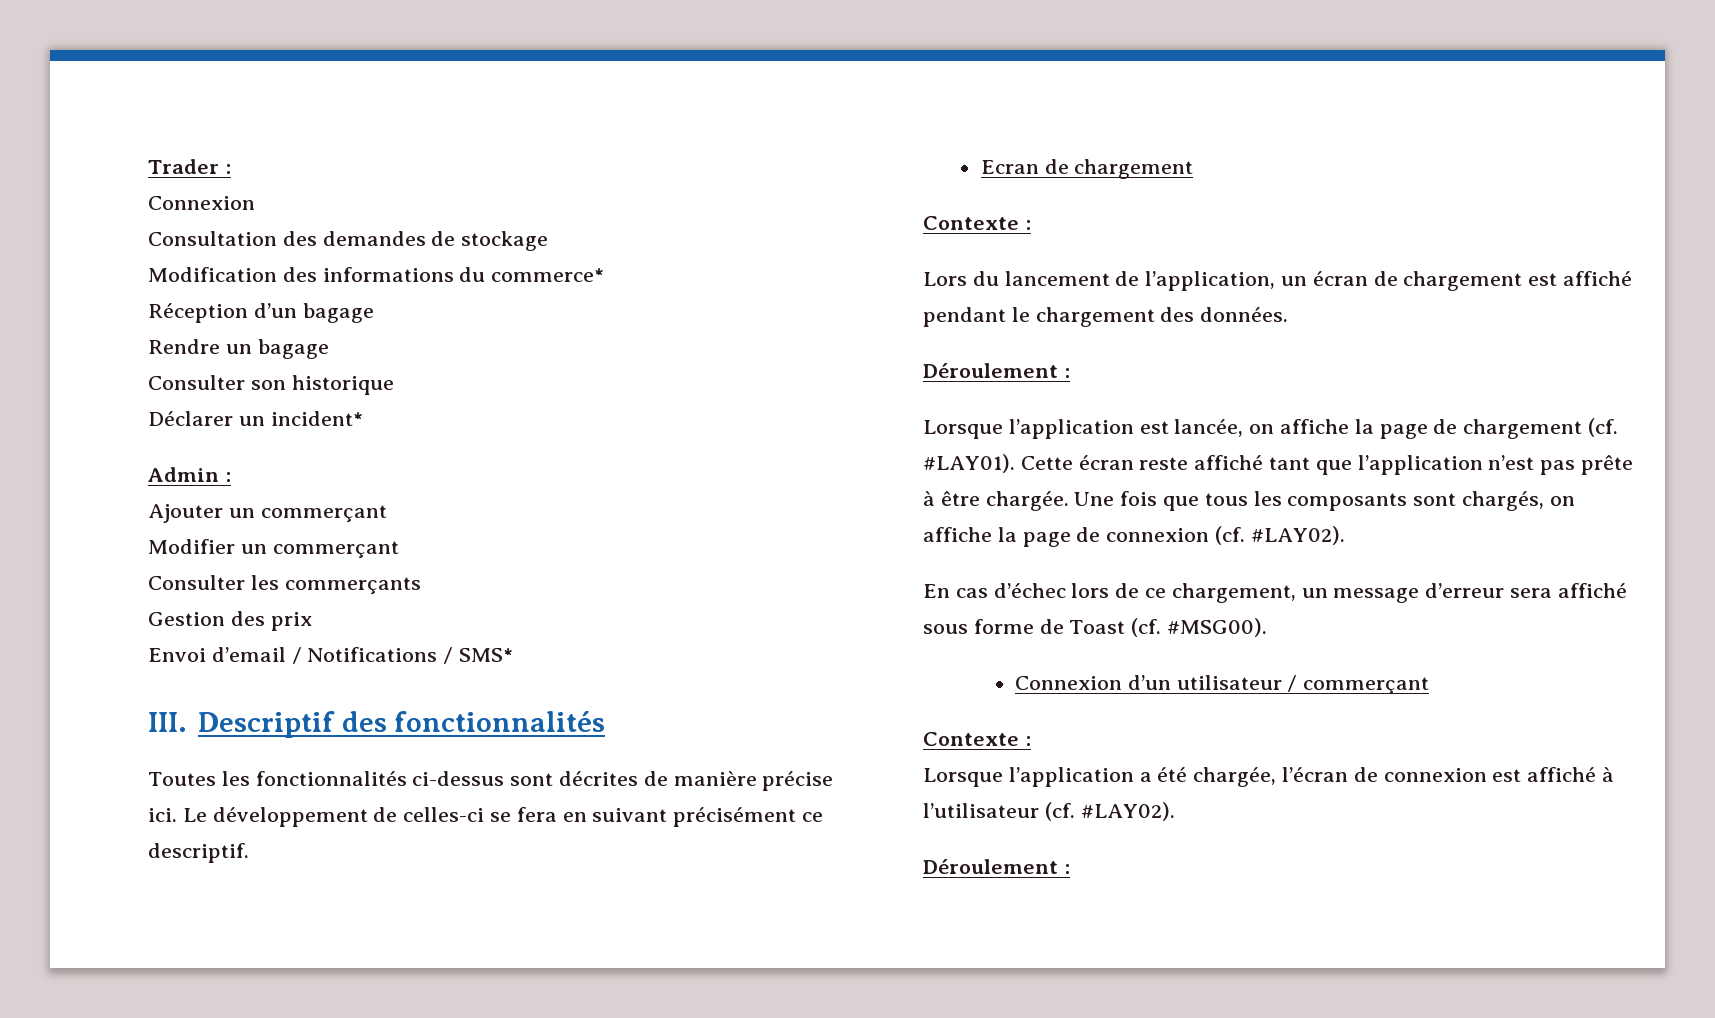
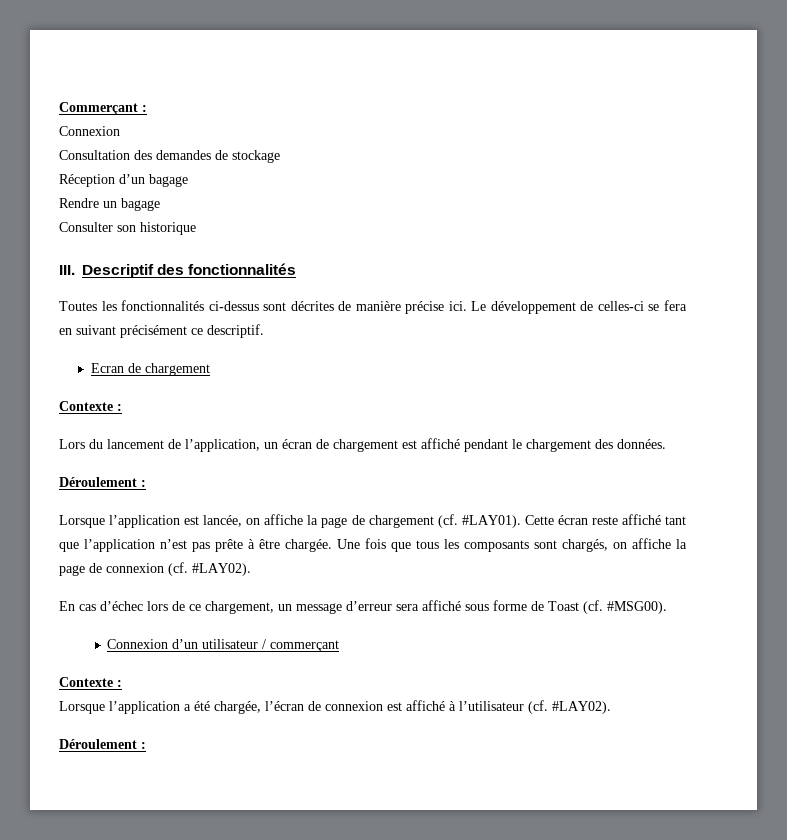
[148,159,219,174] Trader -> [59,102,138,115] Commerçant
[148,267,605,282] // Modification des informations du commerce* -> (280, 156) none
[148,411,363,426] [148,467,231,482] [148,504,387,523] [148,539,399,558] [148,575,421,594] [148,611,312,631] [148,647,514,664] // Déclarer un incident* // Admin : // Ajouter un commerçant // Modifier un commerçant // Consulter les commerçants // Gestion des prix // Envoi d’email / Notifications / SMS* -> (196, 228) none

